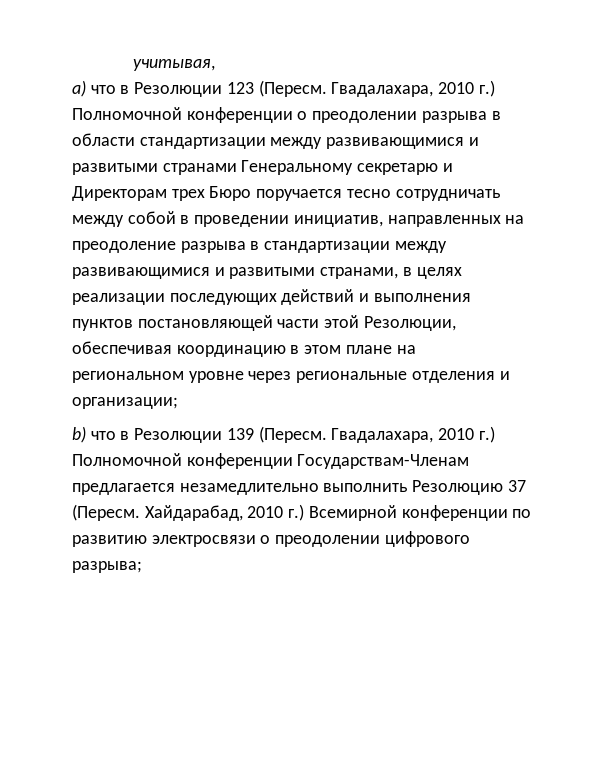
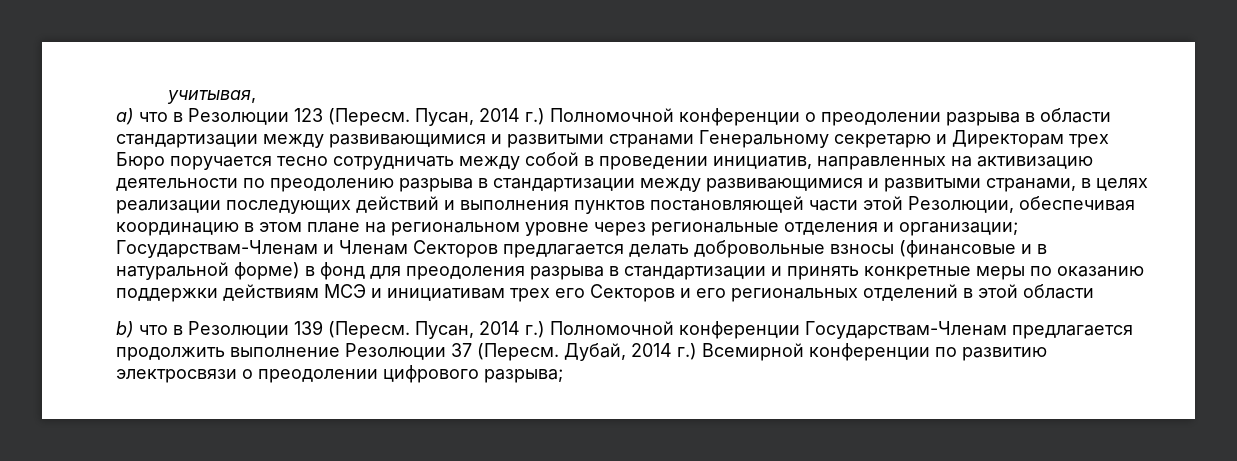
[331,82,475,97] Гвадалахара, 2010 -> [415,108,520,126] Пусан, 2014
[72,241,176,253] преодоление -> [977,156,1093,169] [116,178,394,192] активизацию деятельности по преодолению
(178, 403) none -> [116,240,1047,258] [116,262,1144,280] [116,284,1094,302] Государствам-Членам и Членам Секторов предлагается делать добровольные взносы (финансовые и в натуральной форме) в фонд для преодоления разрыва в стандартизации и принять конкретные меры по оказанию поддержки действиям МСЭ и инициативам трех его Секторов и его региональных отделений в этой области
[331,428,475,443] Гвадалахара, 2010 -> [415,321,520,339] Пусан, 2014
[179,480,526,495] [72,504,284,521] незамедлительно выполнить Резолюцию 37 (Пересм. Хайдарабад, 2010 -> [116,343,672,361] продолжить выполнение Резолюции 37 (Пересм. Дубай, 2014

